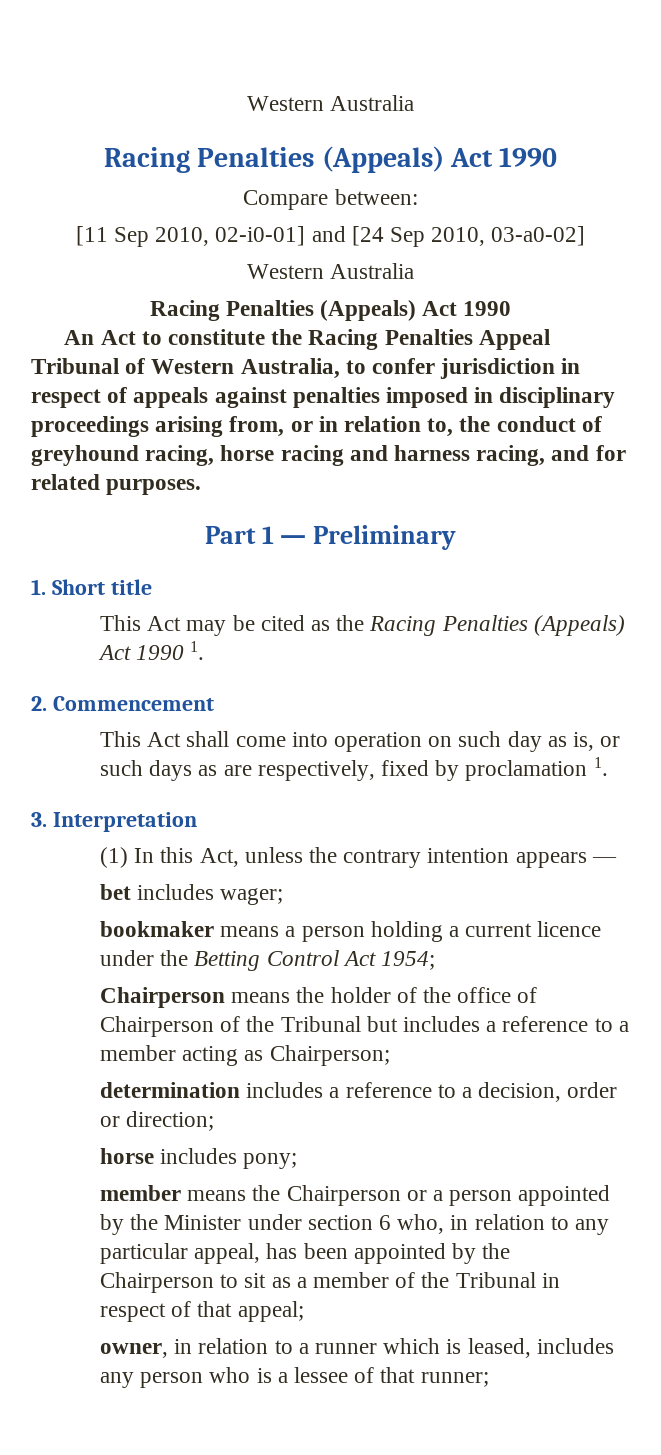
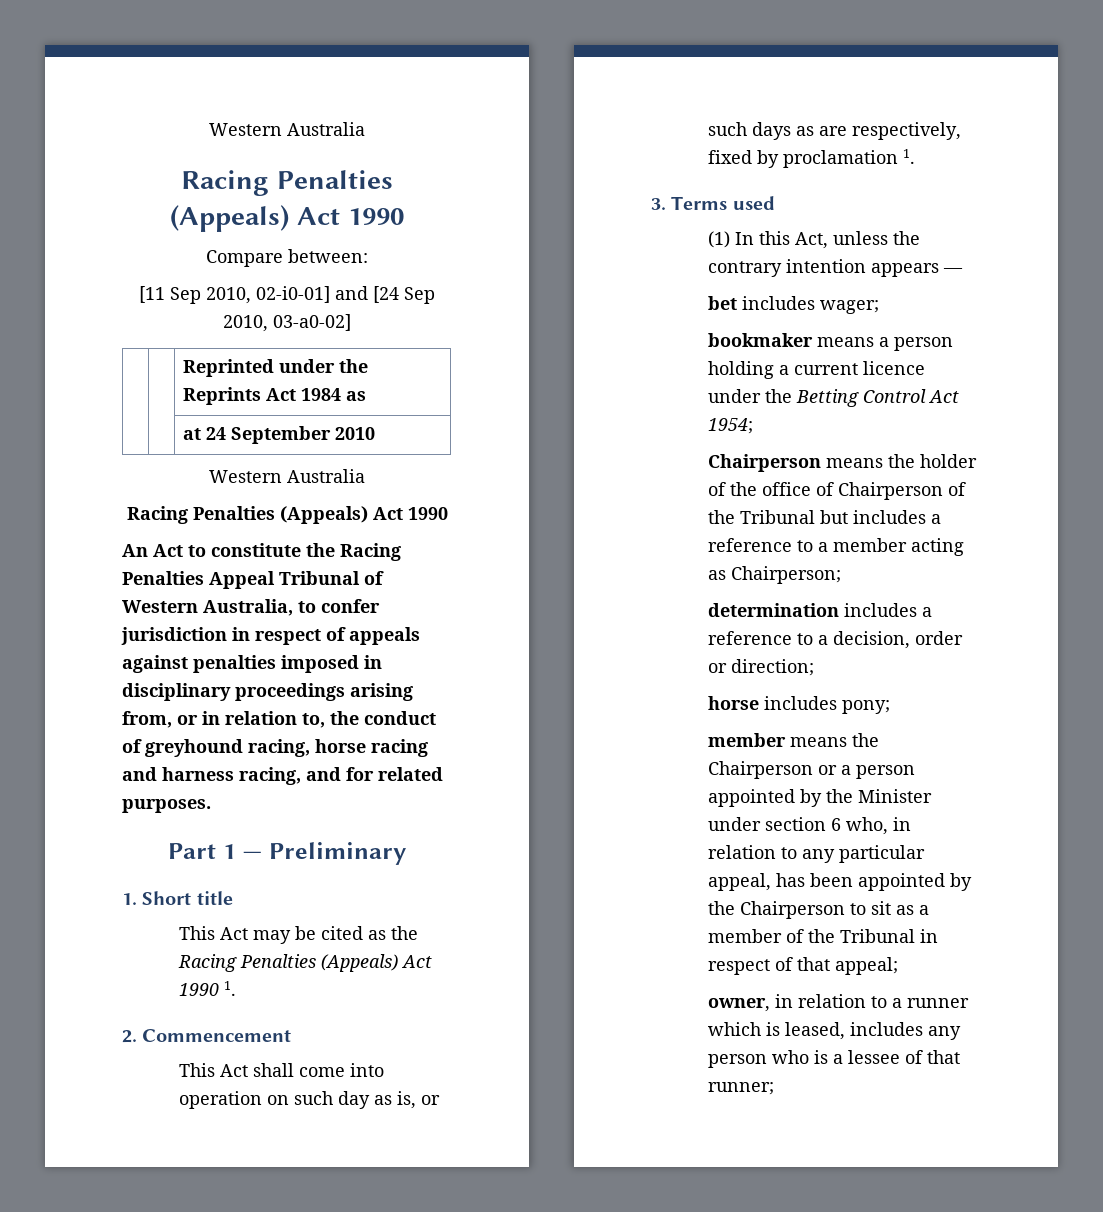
(586, 236) none -> [182,359,368,377] [182,387,366,405] [182,426,375,444] // | | Reprinted under the Reprints Act 1984 as // | | at 24 September 2010
[52,812,197,832] Interpretation -> [671,196,775,210] Terms used

